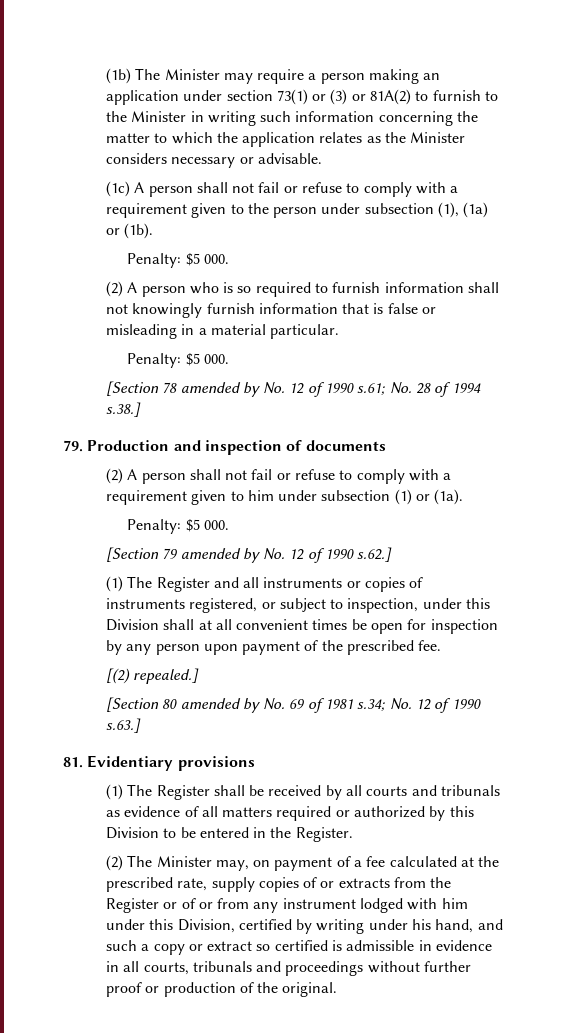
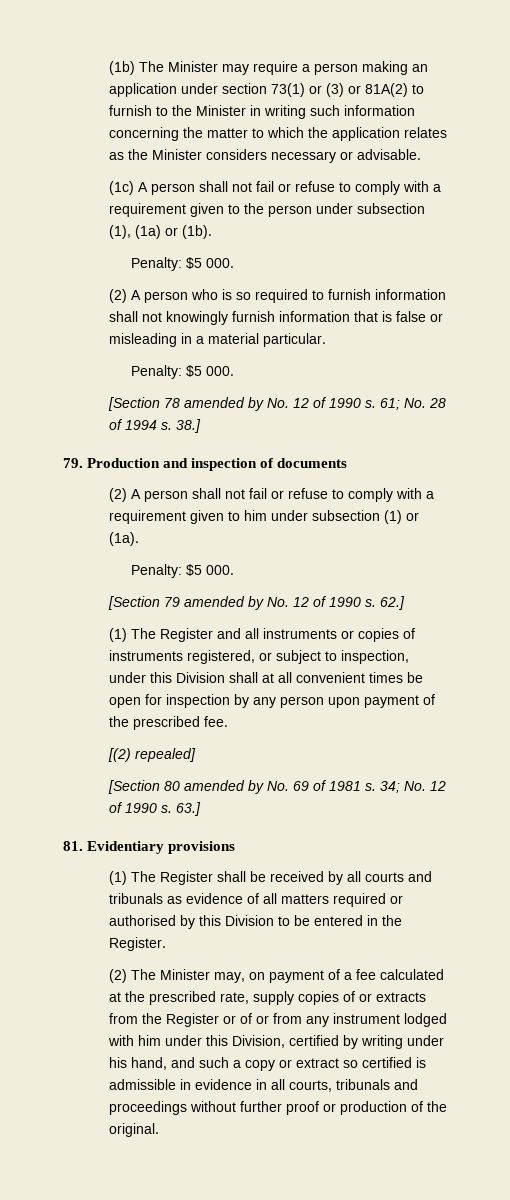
[357,383,386,395] s.61; -> [364,398,400,410] s. 61;
[105,402,141,417] s.38.] -> [160,419,201,433] s. 38.]
[357,547,393,562] s.62.] -> [364,596,405,610] s. 62.]
[133,668,200,684] repealed.] -> [134,748,196,762] repealed]
[357,698,481,713] [105,718,141,733] s.34; No. 12 of 1990 s.63.] -> [364,781,446,793] [108,802,201,816] s. 34; No. 12 of 1990 s. 63.]
[354,806,426,818] authorized -> [108,915,176,926] authorised

